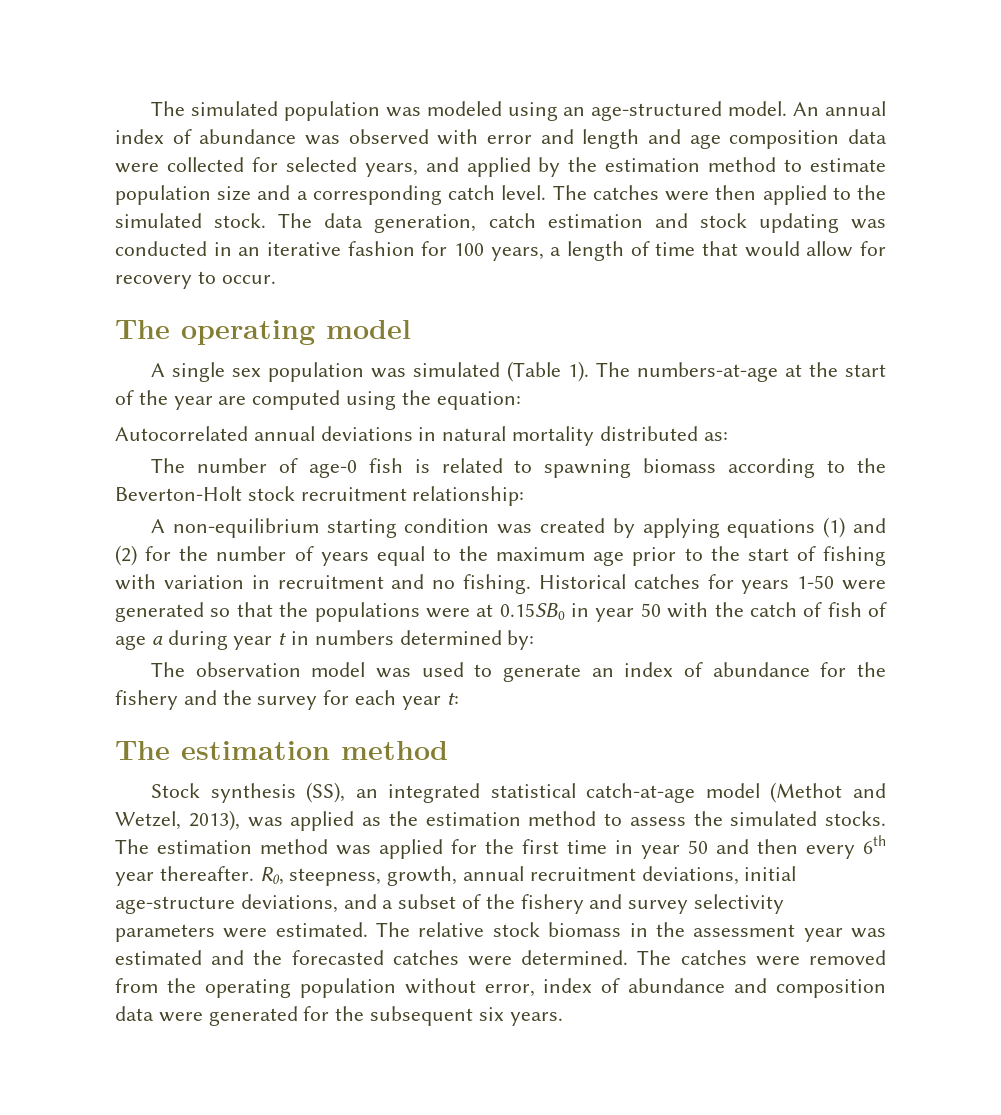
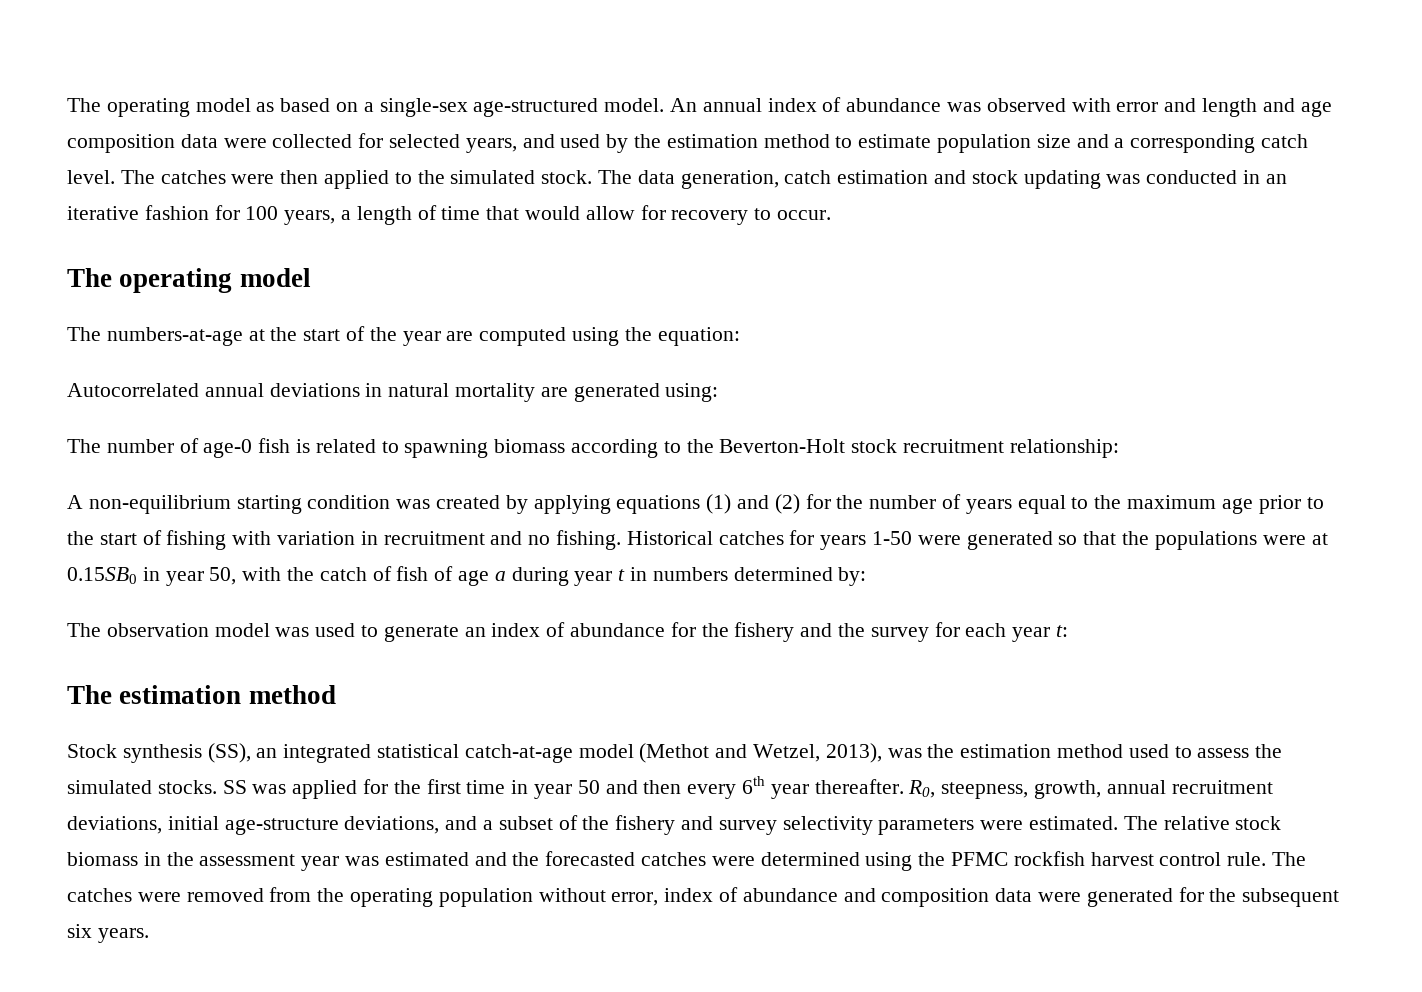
[151,101,586,121] The simulated population was modeled using an -> [67,98,468,117] The operating model as based on a single-sex
[466,157,531,177] applied -> [560,134,601,148] used
[151,361,590,382] A single sex population was simulated (Table 1). -> (311, 277) none
[599,426,728,441] distributed as: -> [540,383,719,402] are generated using:
[640,603,661,617] 50 -> [209,567,237,585] 50,
[290,811,597,831] applied as the estimation method -> [927,744,1169,758] the estimation method used
[115,839,328,854] The estimation method -> [222,780,247,794] SS
[521,950,629,965] determined. -> [760,851,1267,871] determined using the PFMC rockfish harvest control rule.

